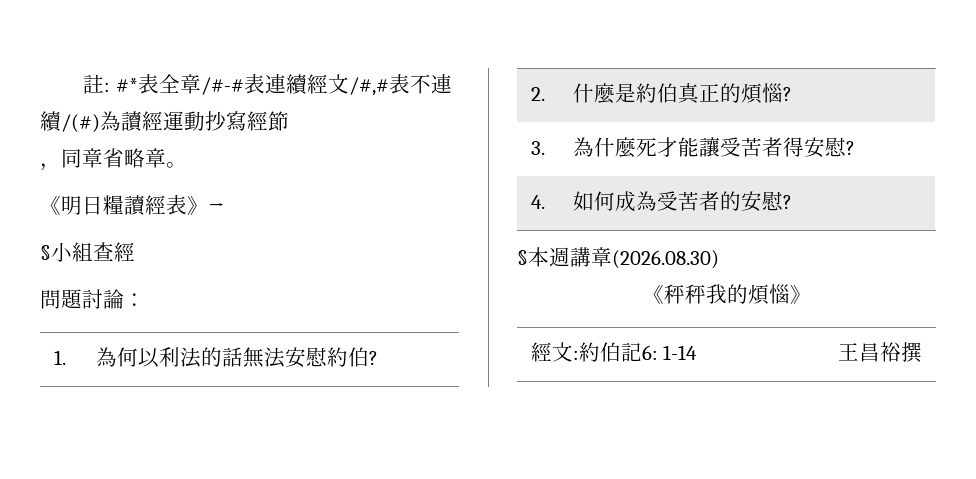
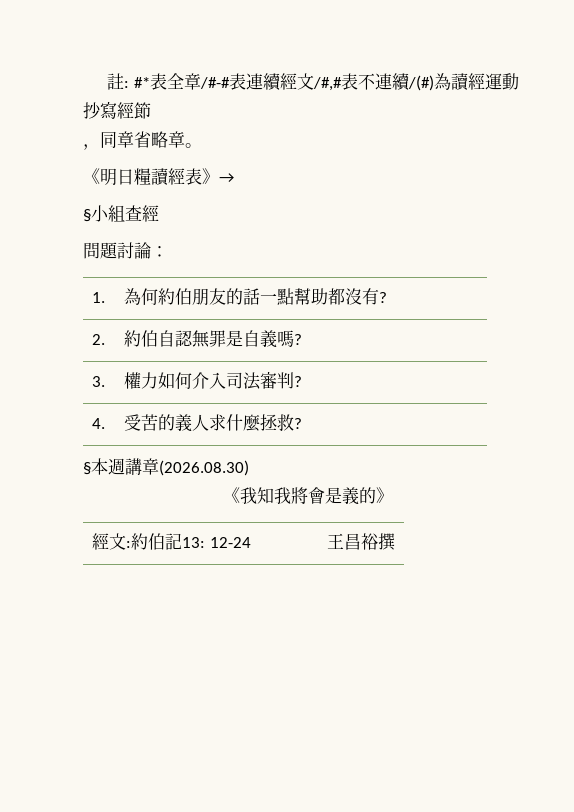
[137,347,378,368] [530,87,545,101] [572,83,792,104] [530,141,545,155] [572,137,855,158] [530,195,545,209] [572,191,783,212] 以利法的話無法安慰約伯? // 2. | 什麼是約伯真正的煩惱? // 3. | 為什麼死才能讓受苦者得安慰? // 4. | 如何成為受苦者的安慰 -> [158,288,388,305] [92,334,106,345] [124,330,303,348] [92,376,106,387] [124,371,303,390] [92,418,106,429] [124,414,295,432] 約伯朋友的話一點幫助都沒有? // 2. | 約伯自認無罪是自義嗎? // 3. | 權力如何介入司法審判? // 4. | 受苦的義人求什麼拯救
[663,284,790,305] 秤秤我的煩惱 -> [240,487,376,505] 我知我將會是義的
[641,345,698,360] 6: 1-14 -> [182,537,251,548] 13: 12-24

